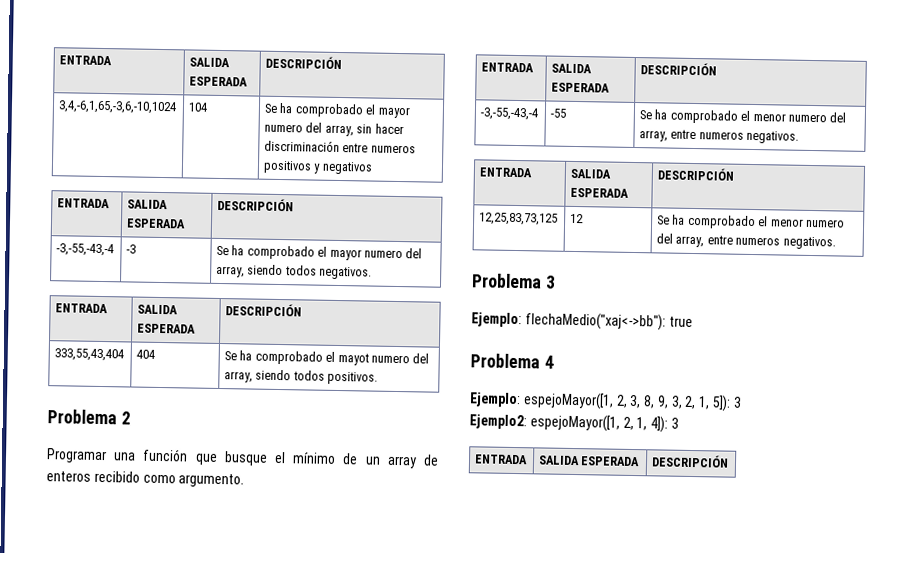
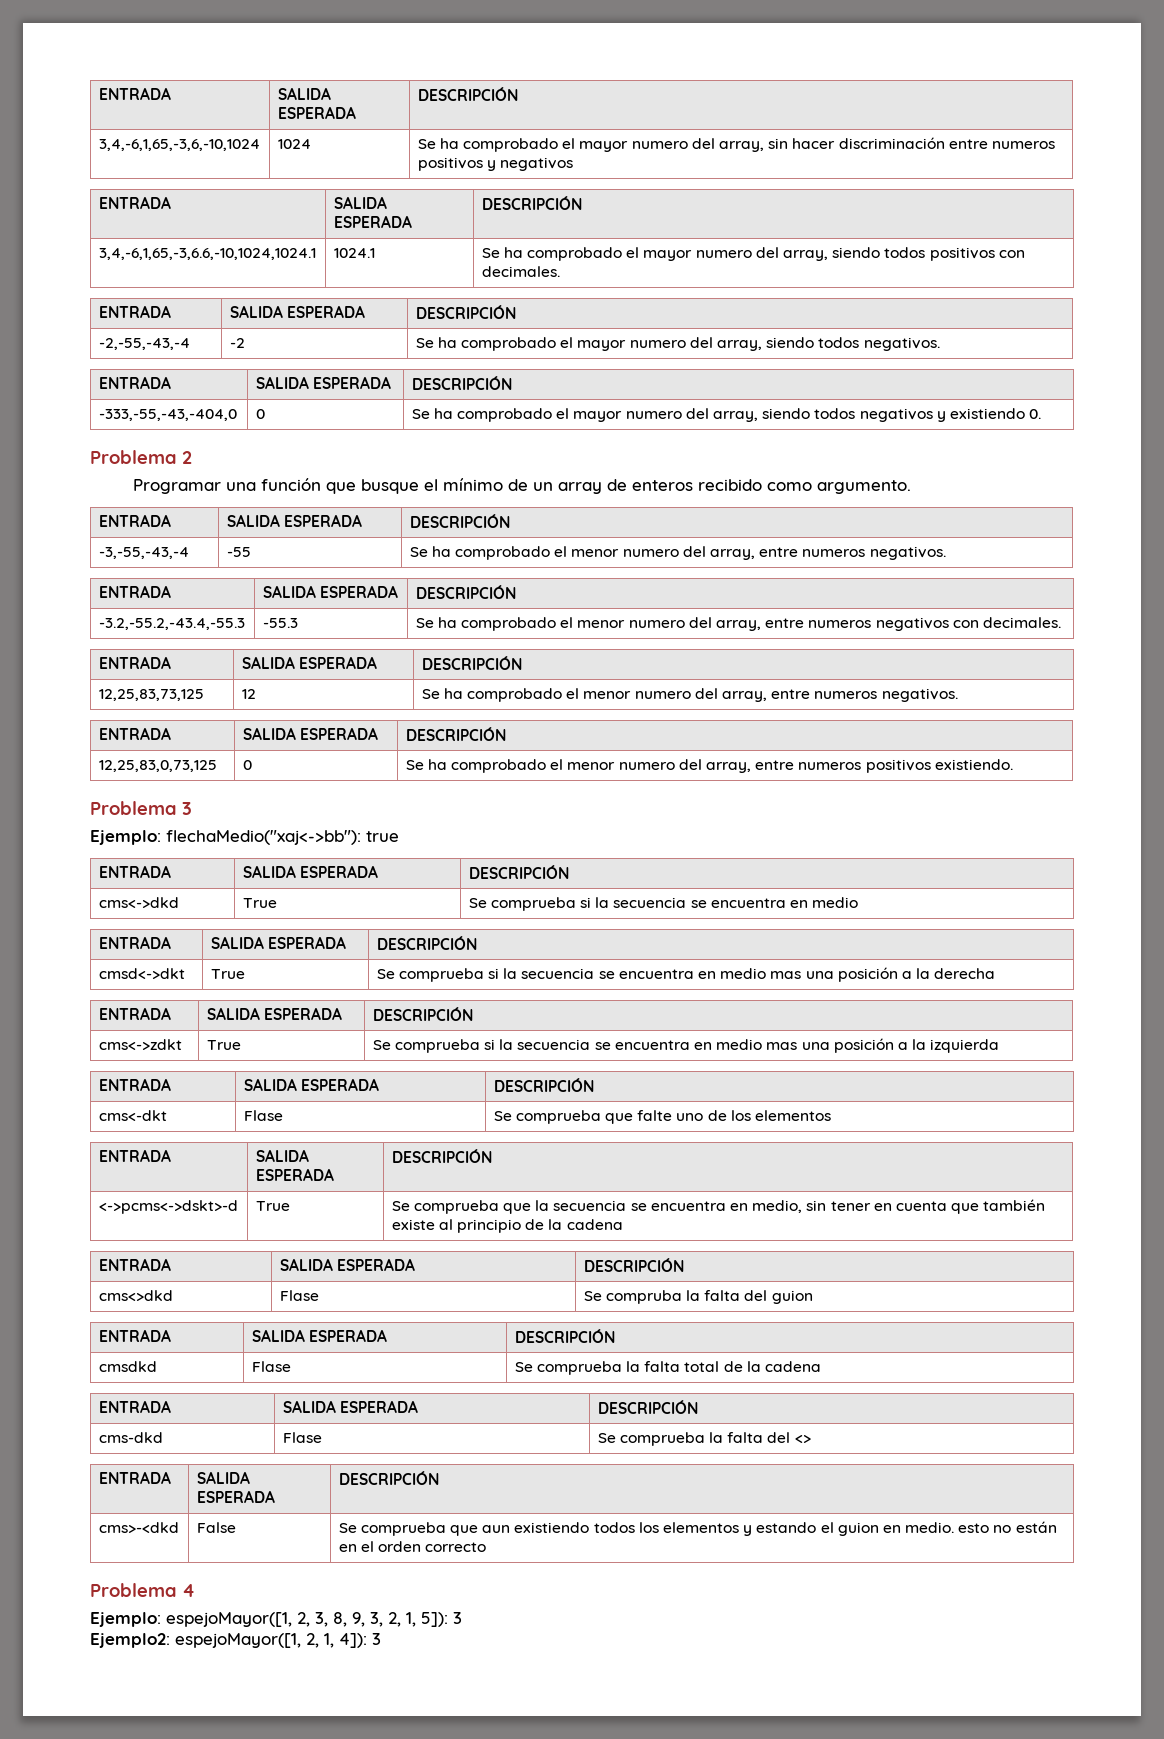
[188,102,209,112] 104 -> [277,139,311,149] 1024
[56,243,115,257] [126,244,137,254] -3,-55,-43,-4 | -3 -> [98,248,316,260] [333,248,375,258] [481,247,1025,261] [481,266,560,277] [98,305,171,318] [229,305,365,318] [415,305,516,319] [98,338,190,350] [229,338,245,348] 3,4,-6,1,65,-3,6.6,-10,1024,1024.1 | 1024.1 | Se ha comprobado el mayor numero del array, siendo todos positivos con decimales. // ENTRADA | SALIDA ESPERADA | DESCRIPCIÓN // -2,-55,-43,-4 | -2
[54,348,125,362] [136,349,156,359] [224,350,430,366] [224,369,379,385] 333,55,43,404 | 404 | Se ha comprobado el mayot numero del array, siendo todos positivos. -> [98,409,237,421] [255,409,265,419] [411,408,1042,422] -333,-55,-43,-404,0 | 0 | Se ha comprobado el mayor numero del array, siendo todos negativos y existiendo 0.
(736, 174) none -> [98,618,245,630] [262,618,298,628] [415,617,1061,631] [98,656,171,669] [241,656,377,669] [421,656,522,670] // -3.2,-55.2,-43.4,-55.3 | -55.3 | Se ha comprobado el menor numero del array, entre numeros negativos con decimales. // ENTRADA | SALIDA ESPERADA | DESCRIPCIÓN
(836, 243) none -> [98,727,171,740] [242,727,378,740] [405,727,506,741] [98,760,217,772] [242,760,252,770] [405,759,1013,773] // ENTRADA | SALIDA ESPERADA | DESCRIPCIÓN // 12,25,83,0,73,125 | 0 | Se ha comprobado el menor numero del array, entre numeros positivos existiendo.
(693, 321) none -> [98,865,171,878] [242,865,378,878] [468,865,569,879] [98,897,179,908] [242,898,277,908] [468,897,859,911] [98,936,171,949] [210,936,346,949] [376,936,477,950] [98,968,185,979] [210,969,245,979] [376,967,996,982] [98,1007,171,1020] [206,1007,342,1020] [372,1007,473,1021] [98,1039,182,1050] [206,1040,241,1050] [372,1038,1000,1053] [98,1078,171,1091] [243,1078,379,1091] [493,1078,594,1092] [98,1110,167,1121] [243,1110,283,1121] [493,1110,832,1124] [98,1149,171,1162] [255,1149,309,1162] [255,1168,334,1181] [391,1149,492,1163] [98,1200,238,1214] [255,1201,290,1211] [391,1199,1046,1214] [391,1219,623,1233] [98,1258,171,1271] [279,1258,415,1271] [583,1258,684,1272] [98,1290,173,1301] [279,1290,319,1301] [583,1290,813,1304] [98,1329,171,1342] [251,1329,387,1342] [514,1329,615,1343] [98,1361,157,1372] [251,1361,291,1372] [514,1361,822,1375] [98,1400,171,1413] [282,1400,418,1413] [597,1400,698,1414] [98,1432,163,1443] [282,1432,322,1443] [597,1432,811,1446] [98,1471,171,1484] [196,1471,250,1484] [196,1490,275,1503] [338,1471,439,1485] [98,1522,179,1533] [196,1522,236,1533] [338,1521,1057,1536] [338,1541,487,1552] // ENTRADA | SALIDA ESPERADA | DESCRIPCIÓN // cms<->dkd | True | Se comprueba si la secuencia se encuentra en medio // ENTRADA | SALIDA ESPERADA | DESCRIPCIÓN // cmsd<->dkt | True | Se comprueba si la secuencia se encuentra en medio mas una posición a la derecha // ENTRADA | SALIDA ESPERADA | DESCRIPCIÓN // cms<->zdkt | True | Se comprueba si la secuencia se encuentra en medio mas una posición a la izquierda // ENTRADA | SALIDA ESPERADA | DESCRIPCIÓN // cms<-dkt | Flase | Se comprueba que falte uno de los elementos // ENTRADA | SALIDA ESPERADA | DESCRIPCIÓN // <->pcms<->dskt>-d | True | Se comprueba que la secuencia se encuentra en medio, sin tener en cuenta que también existe al principio de la cadena // ENTRADA | SALIDA ESPERADA | DESCRIPCIÓN // cms<>dkd | Flase | Se compruba la falta del guion // ENTRADA | SALIDA ESPERADA | DESCRIPCIÓN // cmsdkd | Flase | Se comprueba la falta total de la cadena // ENTRADA | SALIDA ESPERADA | DESCRIPCIÓN // cms-dkd | Flase | Se comprueba la falta del <> // ENTRADA | SALIDA ESPERADA | DESCRIPCIÓN // cms>-<dkd | False | Se comprueba que aun existiendo todos los elementos y estando el guion en medio. esto no están en el orden correcto
[474,454,529,465] [538,455,641,467] [651,454,730,468] // ENTRADA | SALIDA ESPERADA | DESCRIPCIÓN -> (381, 1639) none

